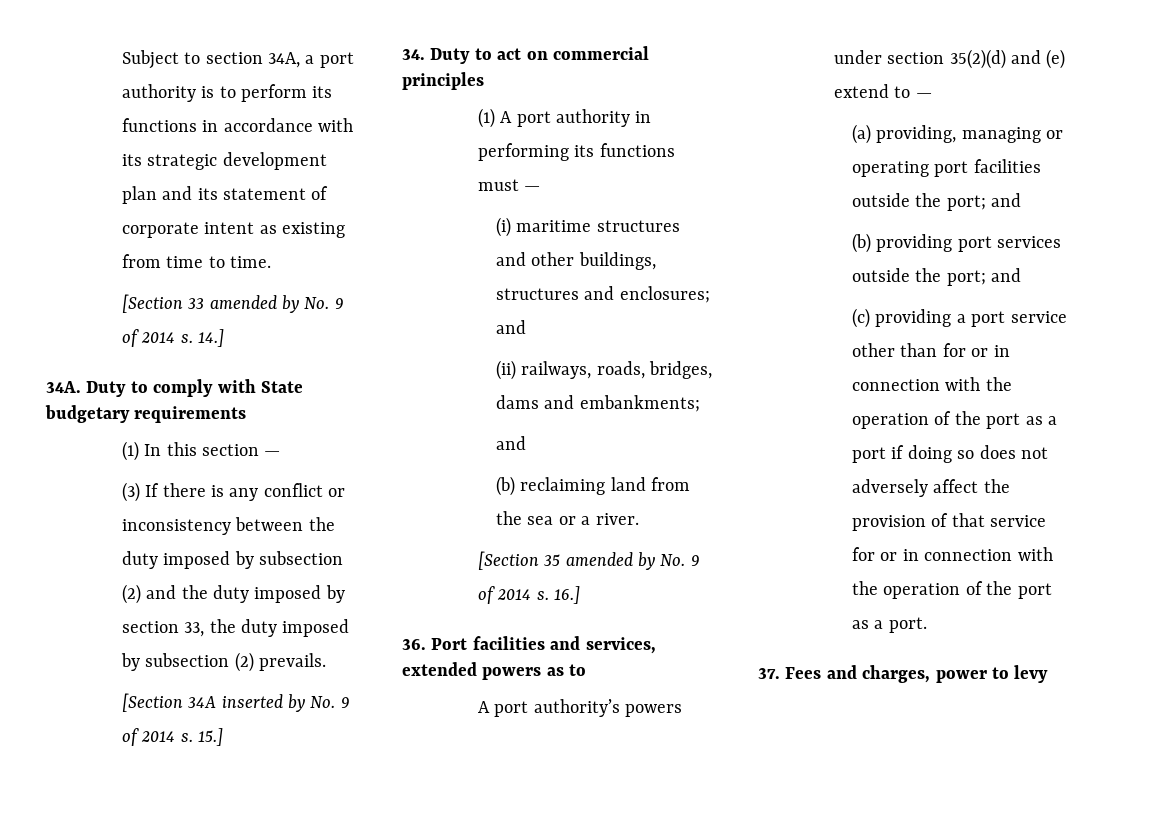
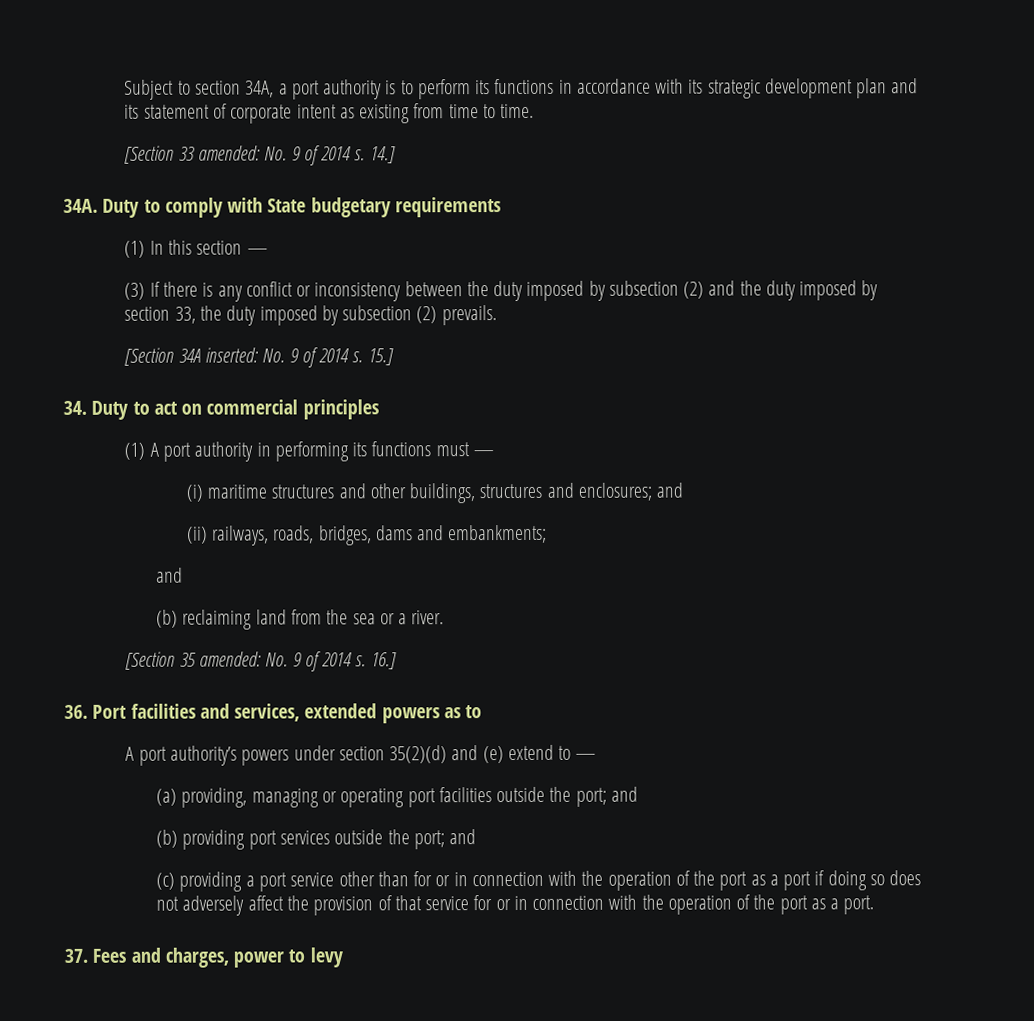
[209,295,299,313] amended by -> [197,145,261,161] amended:
[221,694,305,712] inserted by -> [204,347,259,363] inserted:
[565,552,655,570] amended by -> [198,651,262,667] amended:

